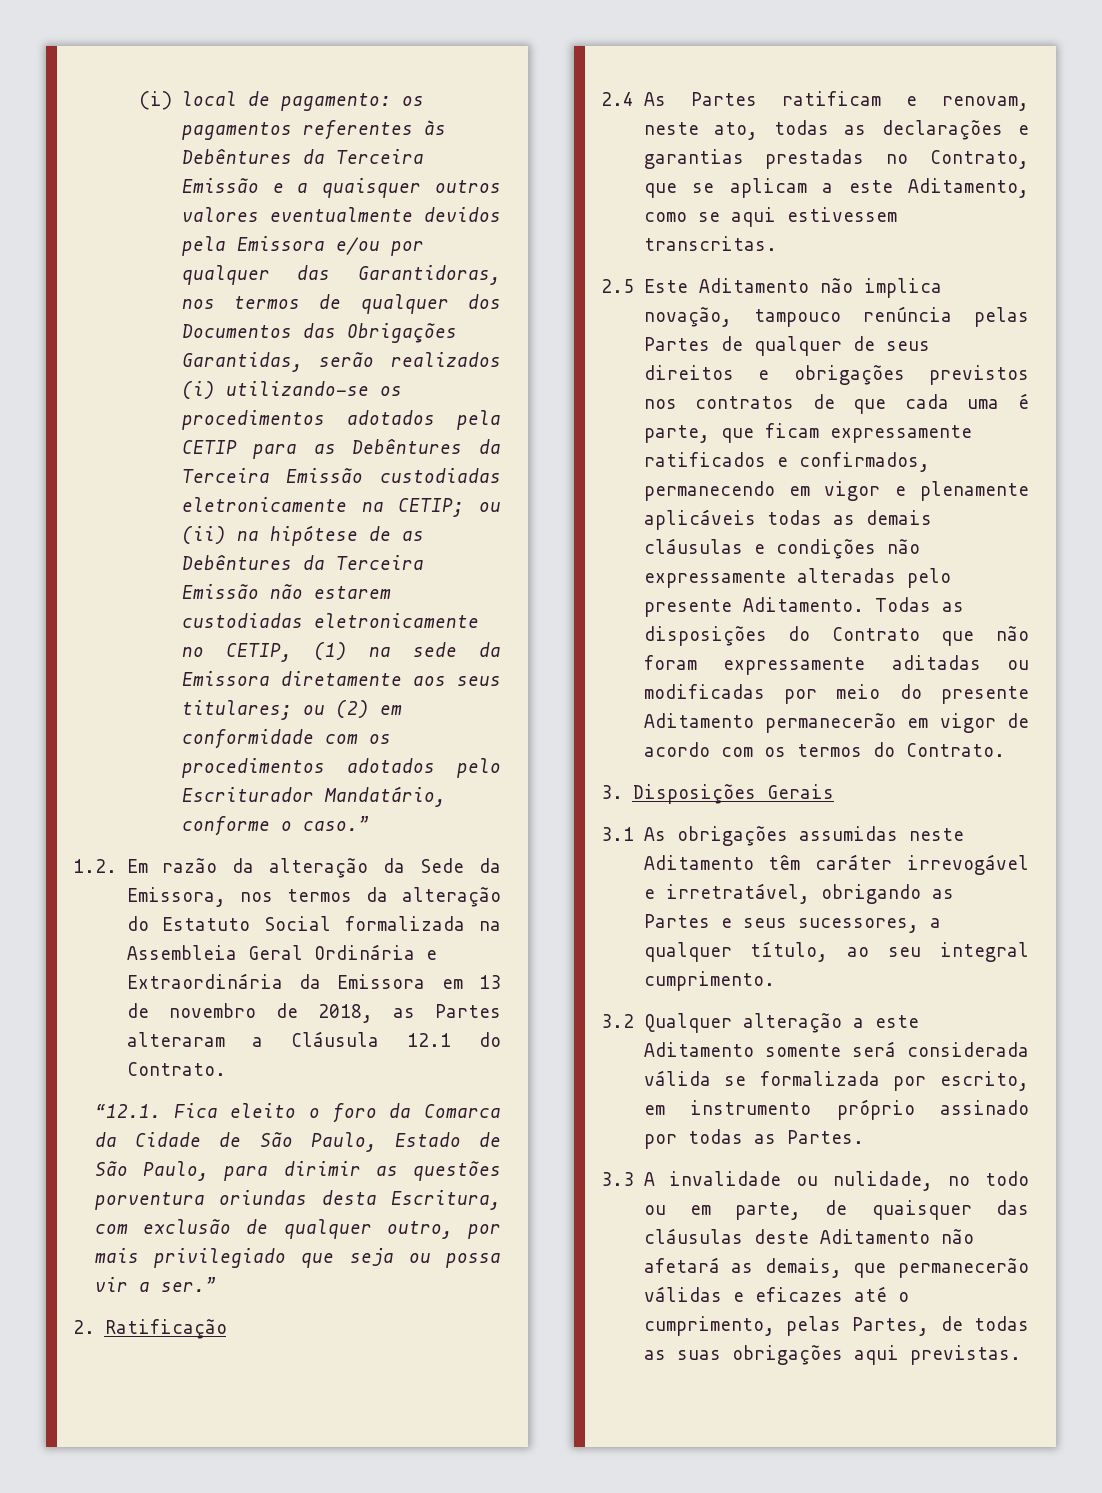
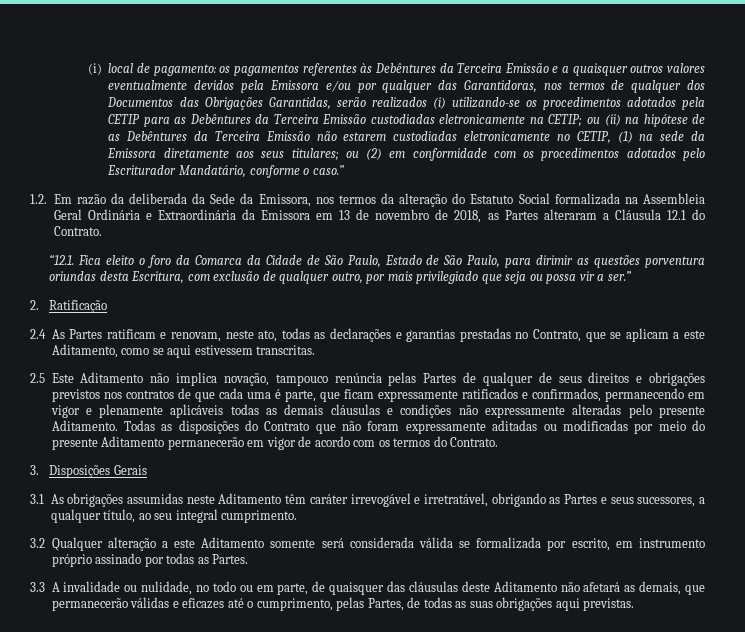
[269,858,369,878] alteração -> [128,193,187,204] deliberada

